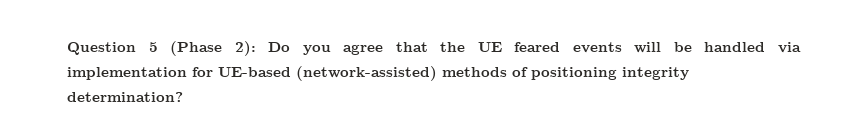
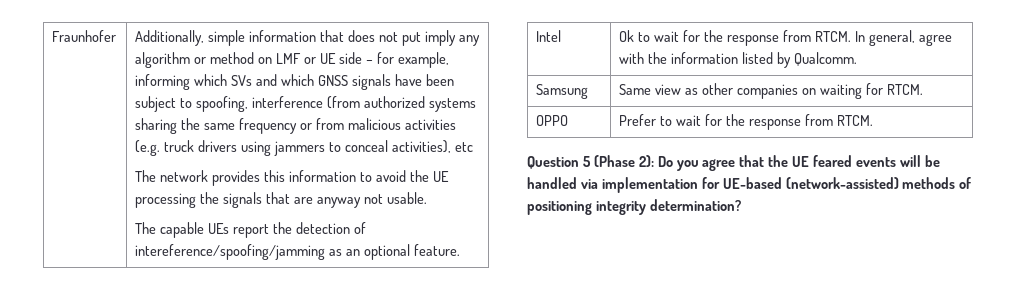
(67, 48) none -> [52,30,117,42] [135,30,480,46] [135,52,449,68] [135,74,454,90] [135,96,476,112] [135,118,456,134] [135,140,473,156] [135,170,449,186] [135,192,427,208] [135,222,366,238] [135,244,461,260] [536,30,562,42] [619,30,952,46] [619,52,857,68] [536,84,589,99] [619,83,923,99] [536,115,569,126] [619,114,873,130] Fraunhofer | Additionally, simple information that does not put imply any algorithm or method on LMF or UE side – for example, informing which SVs and which GNSS signals have been subject to spoofing, interference (from authorized systems sharing the same frequency or from malicious activities (e.g. truck drivers using jammers to conceal activities), etc // The network provides this information to avoid the UE processing the signals that are anyway not usable. // The capable UEs report the detection of intereference/spoofing/jamming as an optional feature. // Intel | Ok to wait for the response from RTCM. In general, agree with the information listed by Qualcomm. // Samsung | Same view as other companies on waiting for RTCM. // OPPO | Prefer to wait for the response from RTCM. //

